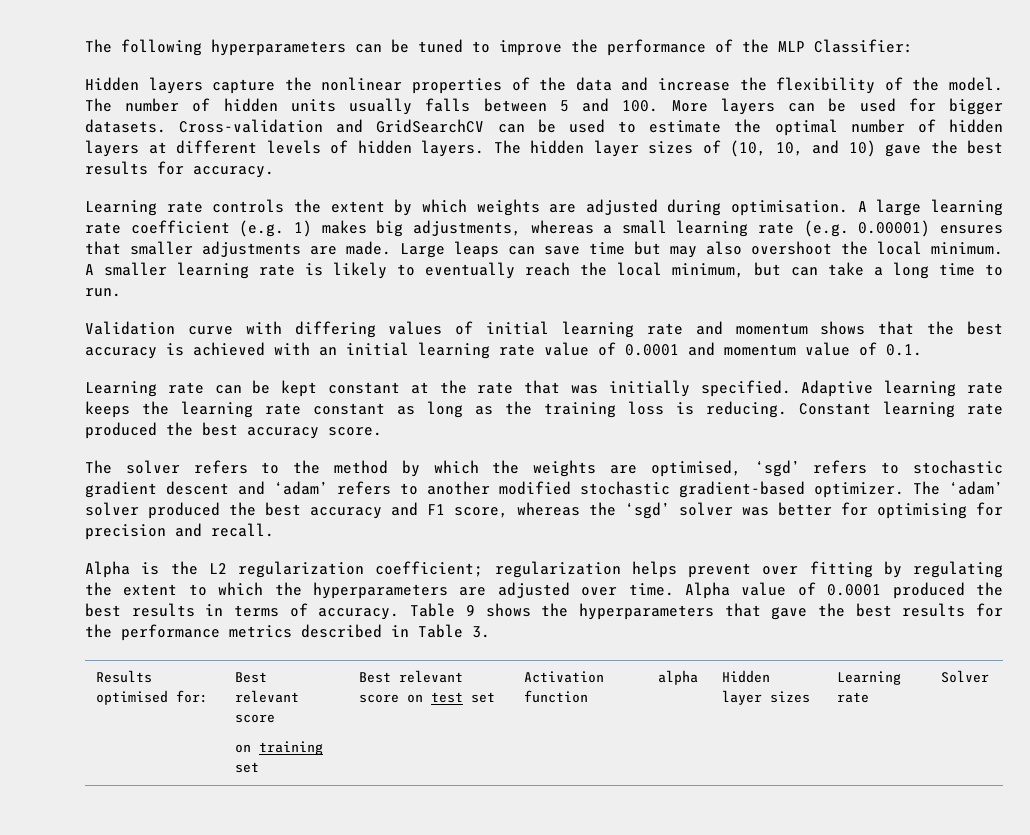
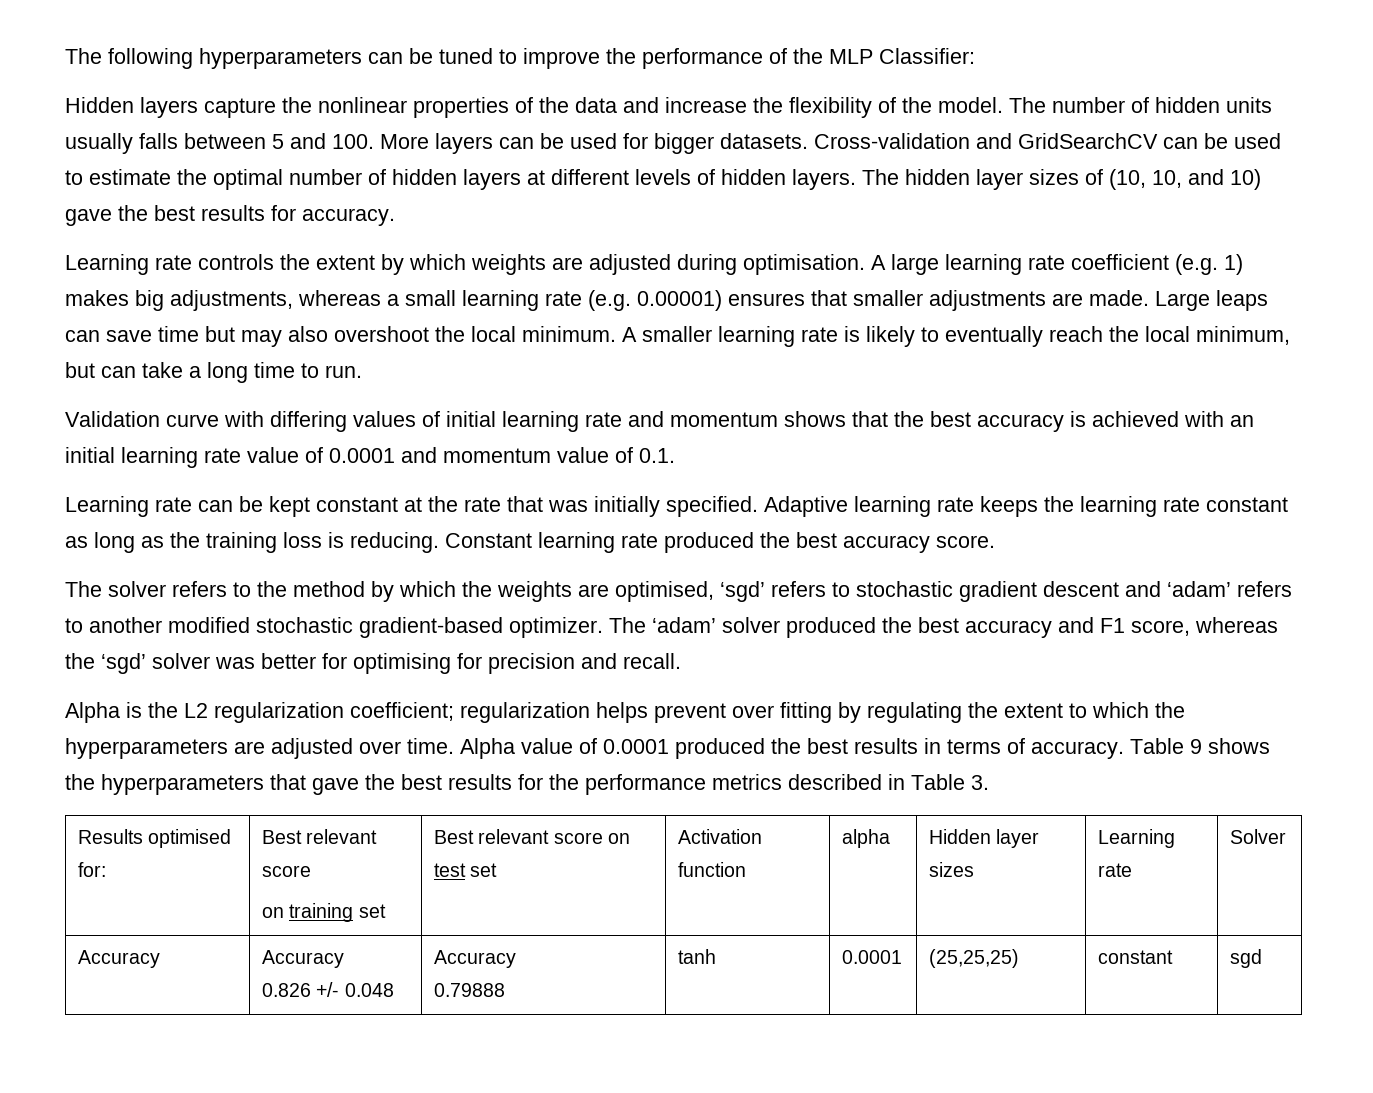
(990, 676) none -> [78,950,161,968] [262,950,345,968] [262,982,394,997] [434,950,517,968] [434,983,506,997] [678,949,717,964] [842,950,903,964] [929,949,1020,968] [1098,950,1174,964] [1230,949,1263,968] // Accuracy | Accuracy // 0.826 +/- 0.048 | Accuracy // 0.79888 | tanh | 0.0001 | (25,25,25) | constant | sgd

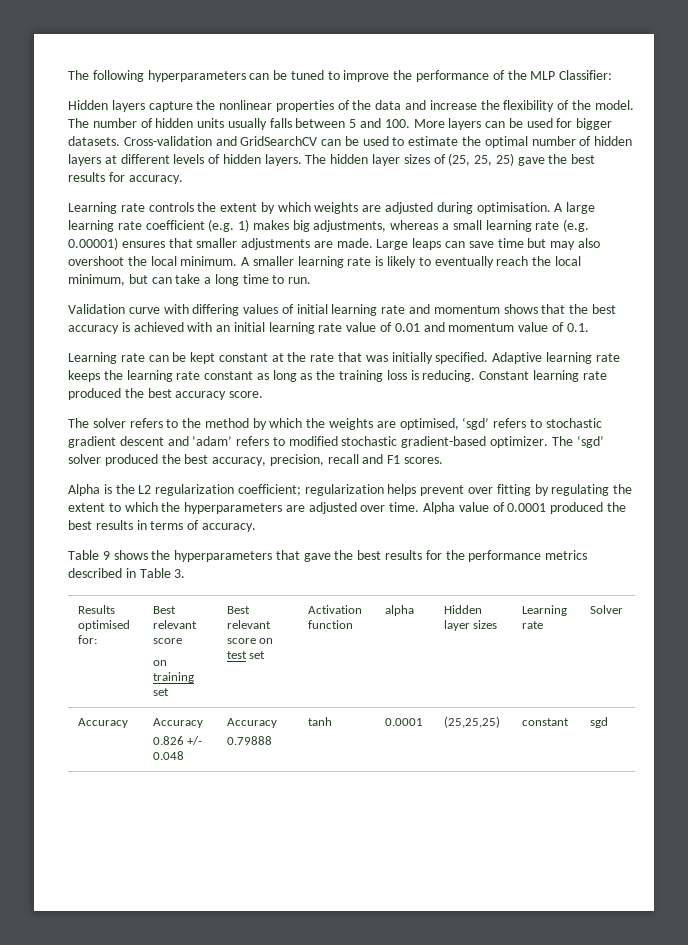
[1109,169,1261,190] (10, 10, and 10) -> [448,153,514,166] (25, 25, 25)
[329,448,395,463] 0.0001 -> [394,323,420,332] 0.01
[89,617,162,633] another -> (285, 441) none
[652,617,716,633] ‘adam’ -> [576,435,604,448] ‘sgd’
[965,617,1278,638] [65,653,681,674] accuracy and F1 score, whereas the ‘sgd’ solver was better for optimising for precision and recall. -> [212,454,444,466] accuracy, precision, recall and F1 scores.
(1124, 750) none -> (256, 527) //

